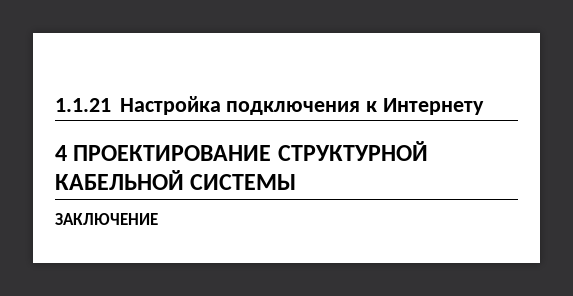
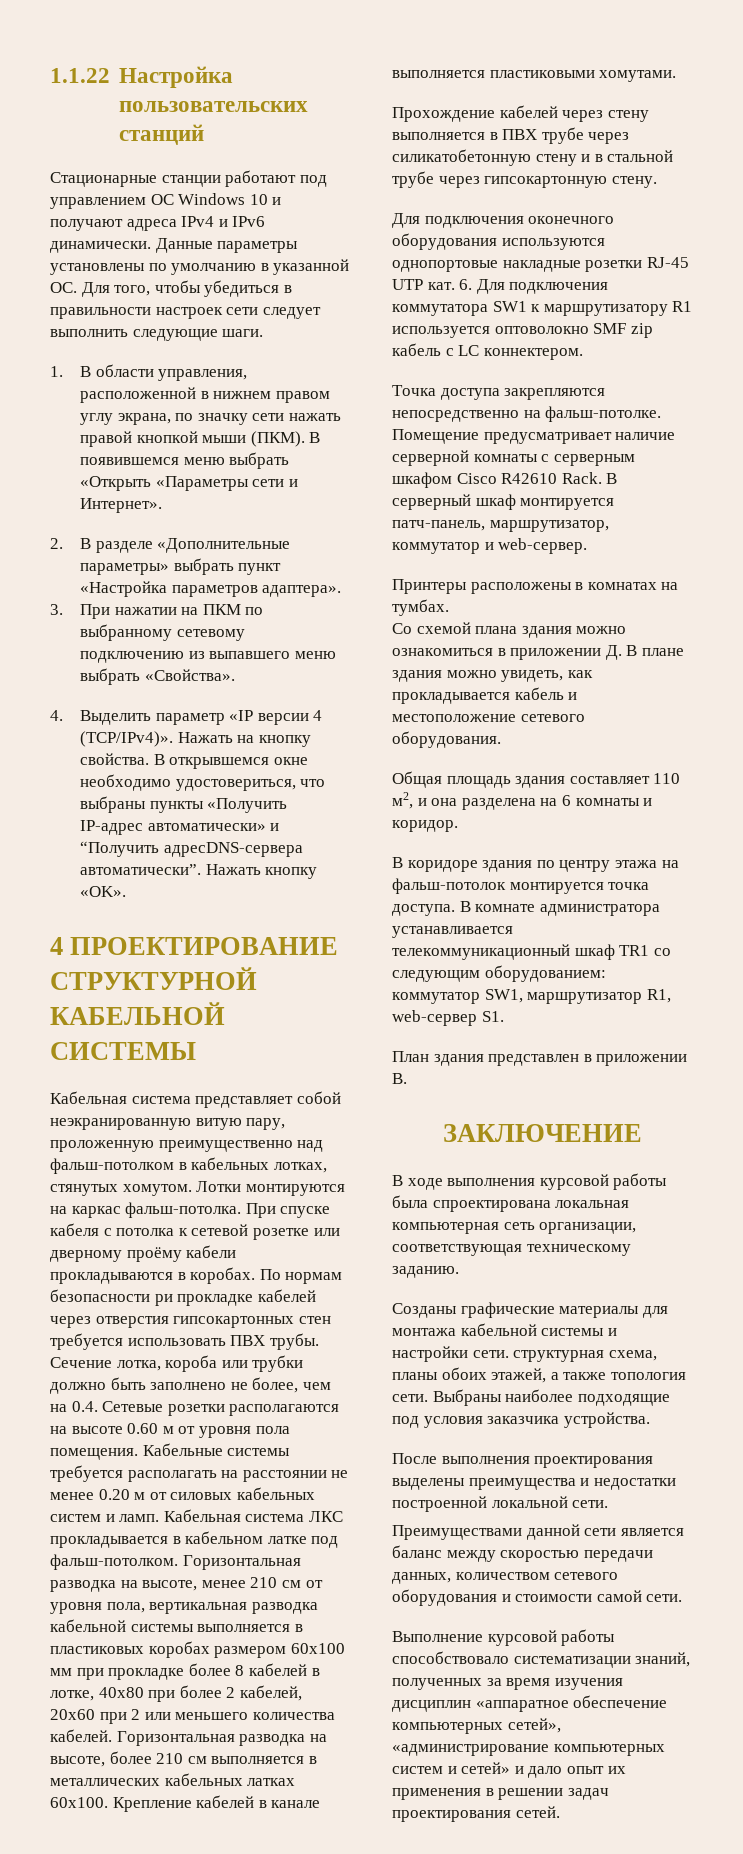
[55,96,484,115] 1.1.21 Настройка подключения к Интернету -> [50,66,233,88] [118,101,308,112] [118,124,204,145] [50,170,327,187] [50,193,282,209] [50,216,266,231] [50,238,299,253] [50,259,350,275] [50,280,292,297] [50,307,321,319] [50,329,264,341] [50,364,248,381] [79,387,330,403] [79,413,341,425] [79,431,321,447] [79,452,290,469] [79,476,298,491] [79,498,162,513] [50,538,291,553] [79,558,282,575] [79,581,342,597] [50,604,264,619] [79,624,245,641] [79,651,336,663] [79,668,235,685] [50,710,323,725] [79,731,311,747] [79,753,308,769] [79,774,326,791] [79,796,288,813] [79,820,280,835] [79,841,303,857] [79,864,318,879] [79,886,126,897] 1.1.22 Настройка пользовательских станций // Стационарные станции работают под управлением ОС Windows 10 и получают адреса IPv4 и IPv6 динамически. Данные параметры установлены по умолчанию в указанной ОС. Для того, чтобы убедиться в правильности настроек сети следует выполнить следующие шаги. // 1. В области управления, расположенной в нижнем правом углу экрана, по значку сети нажать правой кнопкой мыши (ПКМ). В появившемся меню выбрать «Открыть «Параметры сети и Интернет». // 2. В разделе «Дополнительные параметры» выбрать пункт «Настройка параметров адаптера». // 3. При нажатии на ПКМ по выбранному сетевому подключению из выпавшего меню выбрать «Свойства». // 4. Выделить параметр «IP версии 4 (TCP/IPv4)». Нажать на кнопку свойства. В открывшемся окне необходимо удостовериться, что выбраны пункты «Получить IP-адрес автоматически» и “Получить адресDNS-сервера автоматически”. Нажать кнопку «OK».
[55,213,158,225] ЗАКЛЮЧЕНИЕ -> [50,1091,341,1108] [50,1118,286,1130] [50,1140,324,1152] [50,1157,327,1174] [50,1181,345,1196] [50,1202,331,1218] [50,1223,340,1240] [50,1245,237,1262] [50,1267,343,1284] [50,1289,316,1306] [50,1316,331,1328] [50,1333,319,1350] [50,1355,304,1372] [50,1377,331,1394] [50,1401,340,1416] [50,1423,290,1438] [50,1443,291,1460] [50,1465,349,1482] [50,1487,315,1500] [50,1509,343,1522] [50,1531,339,1548] [50,1554,301,1570] [50,1577,323,1592] [50,1602,318,1614] [50,1619,303,1632] [50,1641,345,1658] [50,1663,320,1680] [50,1685,302,1702] [50,1709,335,1724] [50,1729,327,1746] [50,1751,317,1767] [50,1773,296,1786] [50,1795,321,1812] [392,70,677,82] [392,105,649,122] [392,127,630,144] [392,149,674,166] [392,171,657,188] [392,213,615,228] [392,233,605,250] [392,257,689,272] [392,279,609,294] [392,301,693,316] [392,323,653,338] [392,343,583,360] [392,385,606,400] [392,406,662,422] [392,429,676,444] [392,450,635,466] [392,472,618,488] [392,494,615,510] [392,520,609,532] [392,538,588,554] [392,579,679,594] [392,599,449,616] [392,622,627,638] [392,645,684,660] [392,670,593,682] [392,687,578,704] [392,714,585,722] [392,731,501,748] [392,771,681,788] [392,792,653,810] [392,820,458,832] [392,857,679,872] [392,878,650,894] [392,901,660,916] [392,926,513,938] [392,944,671,960] [392,965,606,982] [392,989,671,1004] [392,1010,504,1026] [392,1051,688,1066] [392,1073,407,1084] [443,1124,642,1142] [392,1173,668,1190] [392,1195,630,1212] [392,1222,637,1234] [392,1244,631,1256] [392,1266,459,1278] [392,1302,668,1318] [392,1323,617,1336] [392,1346,657,1362] [392,1367,686,1383] [392,1389,670,1406] [392,1412,650,1428] [392,1453,654,1468] [392,1478,676,1490] [392,1496,609,1512] [392,1524,684,1540] [392,1545,653,1562] [392,1572,619,1584] [392,1589,683,1606] [392,1629,616,1646] [392,1651,691,1668] [392,1678,623,1690] [392,1695,668,1712] [392,1718,561,1734] [392,1744,665,1756] [392,1762,626,1778] [392,1788,609,1800] [392,1806,560,1822] Кабельная система представляет собой неэкранированную витую пару, проложенную преимущественно над фальш-потолком в кабельных лотках, стянутых хомутом. Лотки монтируются на каркас фальш-потолка. При спуске кабеля с потолка к сетевой розетке или дверному проёму кабели прокладываются в коробах. По нормам безопасности ри прокладке кабелей через отверстия гипсокартонных стен требуется использовать ПВХ трубы. Сечение лотка, короба или трубки должно быть заполнено не более, чем на 0.4. Сетевые розетки располагаются на высоте 0.60 м от уровня пола помещения. Кабельные системы требуется располагать на расстоянии не менее 0.20 м от силовых кабельных систем и ламп. Кабельная система ЛКС прокладывается в кабельном латке под фальш-потолком. Горизонтальная разводка на высоте, менее 210 см от уровня пола, вертикальная разводка кабельной системы выполняется в пластиковых коробах размером 60х100 мм при прокладке более 8 кабелей в лотке, 40х80 при более 2 кабелей, 20х60 при 2 или меньшего количества кабелей. Горизонтальная разводка на высоте, более 210 см выполняется в металлических кабельных латках 60х100. Крепление кабелей в канале выполняется пластиковыми хомутами. // Прохождение кабелей через стену выполняется в ПВХ трубе через силикатобетонную стену и в стальной трубе через гипсокартонную стену. // Для подключения оконечного оборудования используются однопортовые накладные розетки RJ-45 UTP кат. 6. Для подключения коммутатора SW1 к маршрутизатору R1 используется оптоволокно SMF zip кабель c LC коннектером. // Точка доступа закрепляются непосредственно на фальш-потолке. Помещение предусматривает наличие серверной комнаты с серверным шкафом Cisco R42610 Rack. В серверный шкаф монтируется патч-панель, маршрутизатор, коммутатор и web-сервер. // Принтеры расположены в комнатах на тумбах. // Со схемой плана здания можно ознакомиться в приложении Д. В плане здания можно увидеть, как прокладывается кабель и местоположение сетевого оборудования. // Общая площадь здания составляет 110 м2, и она разделена на 6 комнаты и коридор. // В коридоре здания по центру этажа на фальш-потолок монтируется точка доступа. В комнате администратора устанавливается телекоммуникационный шкаф TR1 со следующим оборудованием: коммутатор SW1, маршрутизатор R1, web-сервер S1. // План здания представлен в приложении В. // ЗАКЛЮЧЕНИЕ // В ходе выполнения курсовой работы была спроектирована локальная компьютерная сеть организации, соответствующая техническому заданию. // Созданы графические материалы для монтажа кабельной системы и настройки сети. структурная схема, планы обоих этажей, а также топология сети. Выбраны наиболее подходящие под условия заказчика устройства. // После выполнения проектирования выделены преимущества и недостатки построенной локальной сети. // Преимуществами данной сети является баланс между скоростью передачи данных, количеством сетевого оборудования и стоимости самой сети. // Выполнение курсовой работы способствовало систематизации знаний, полученных за время изучения дисциплин «аппаратное обеспечение компьютерных сетей», «администрирование компьютерных систем и сетей» и дало опыт их применения в решении задач проектирования сетей.

